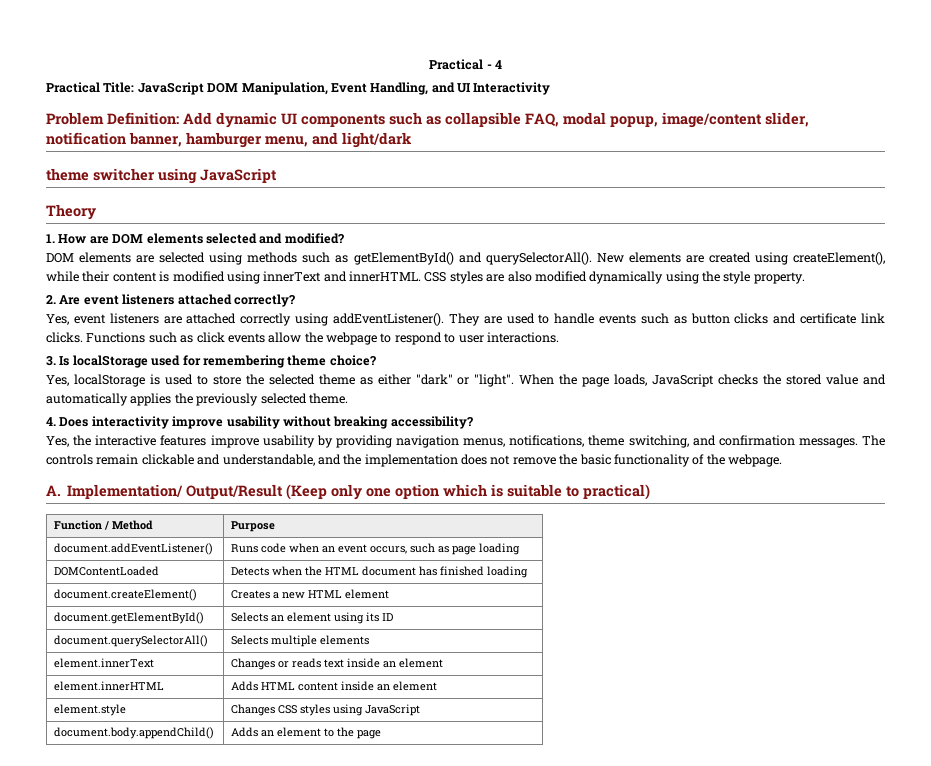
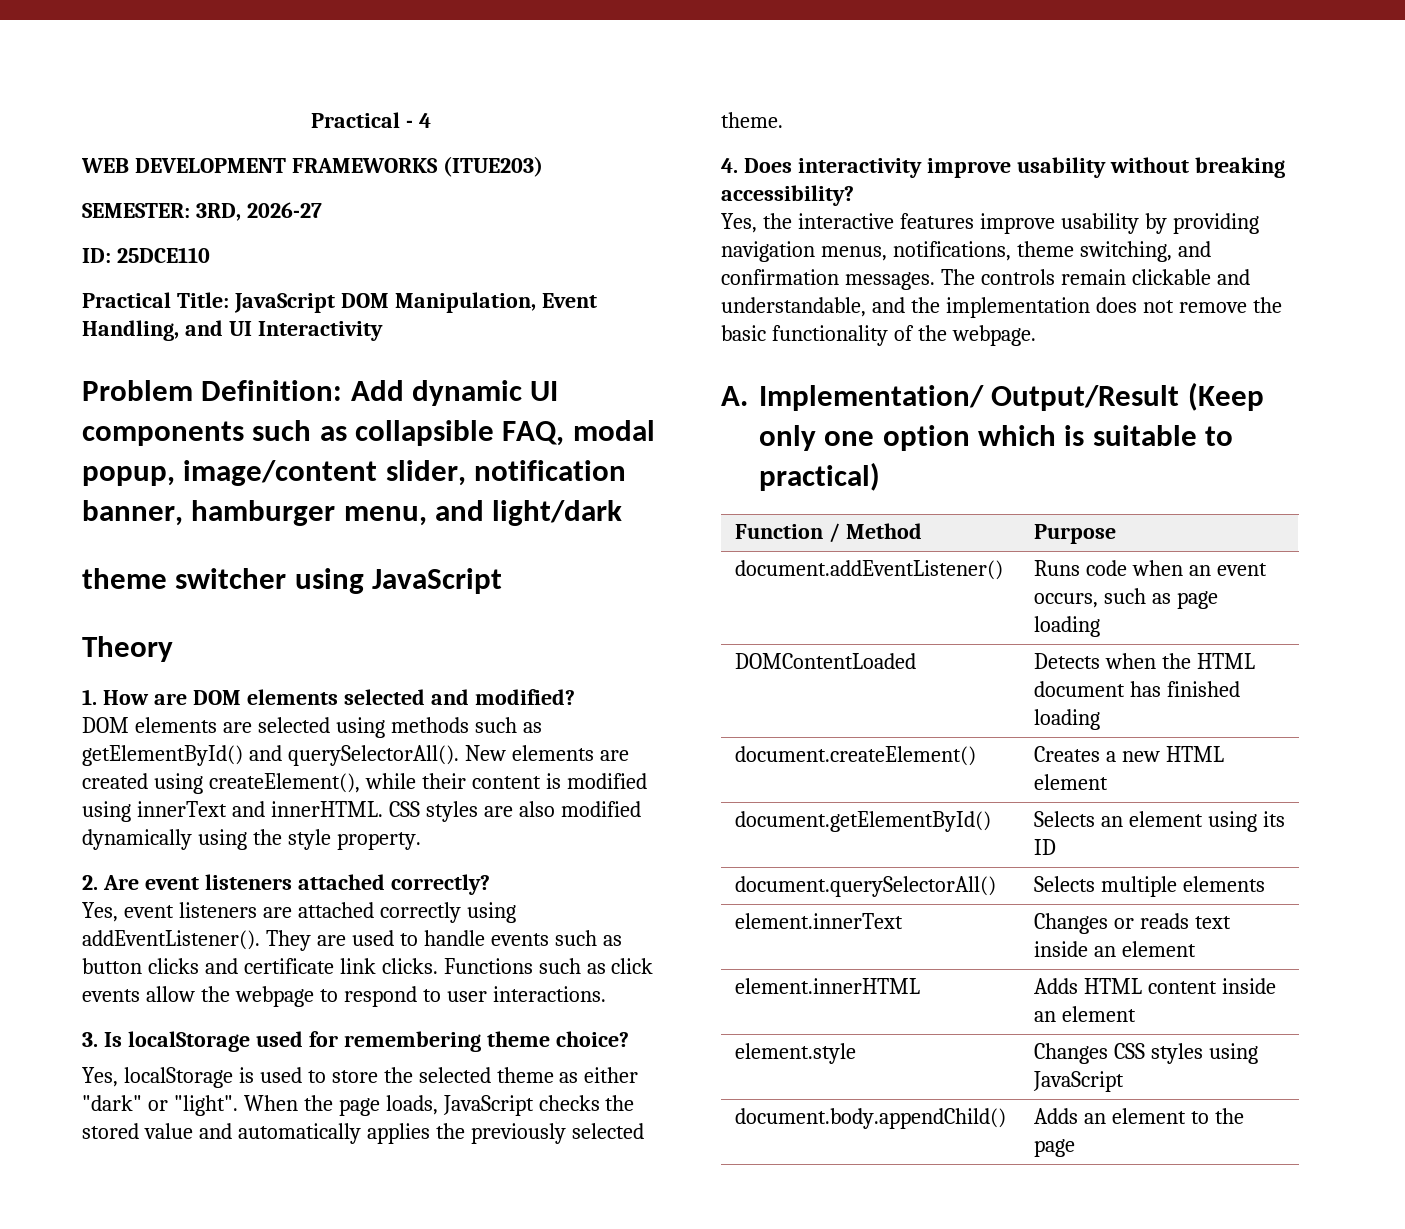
(502, 64) none -> [81,156,543,177] [82,202,322,221] [82,247,210,263] // WEB DEVELOPMENT FRAMEWORKS (ITUE203) // SEMESTER: 3RD, 2026-27 // ID: 25DCE110

